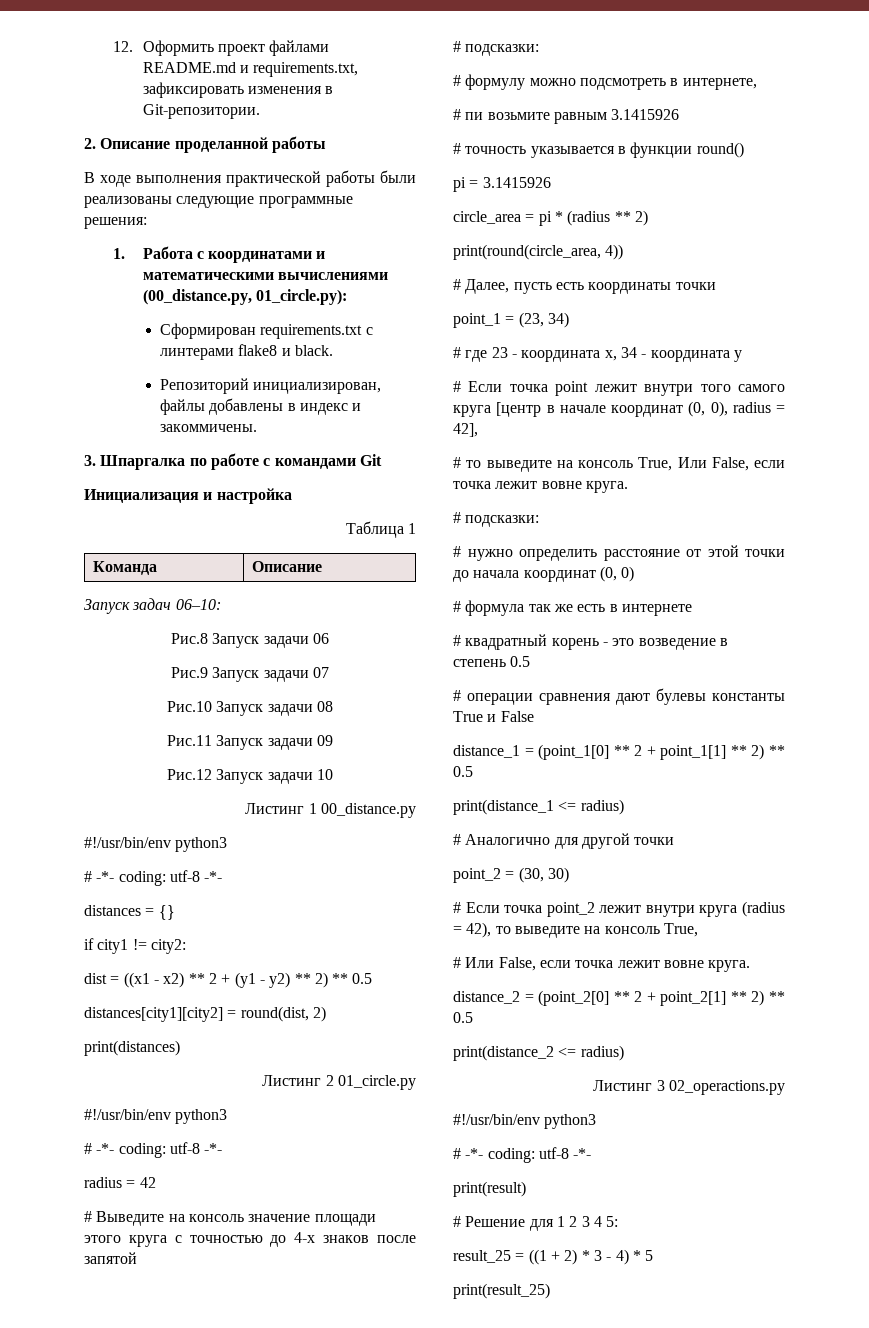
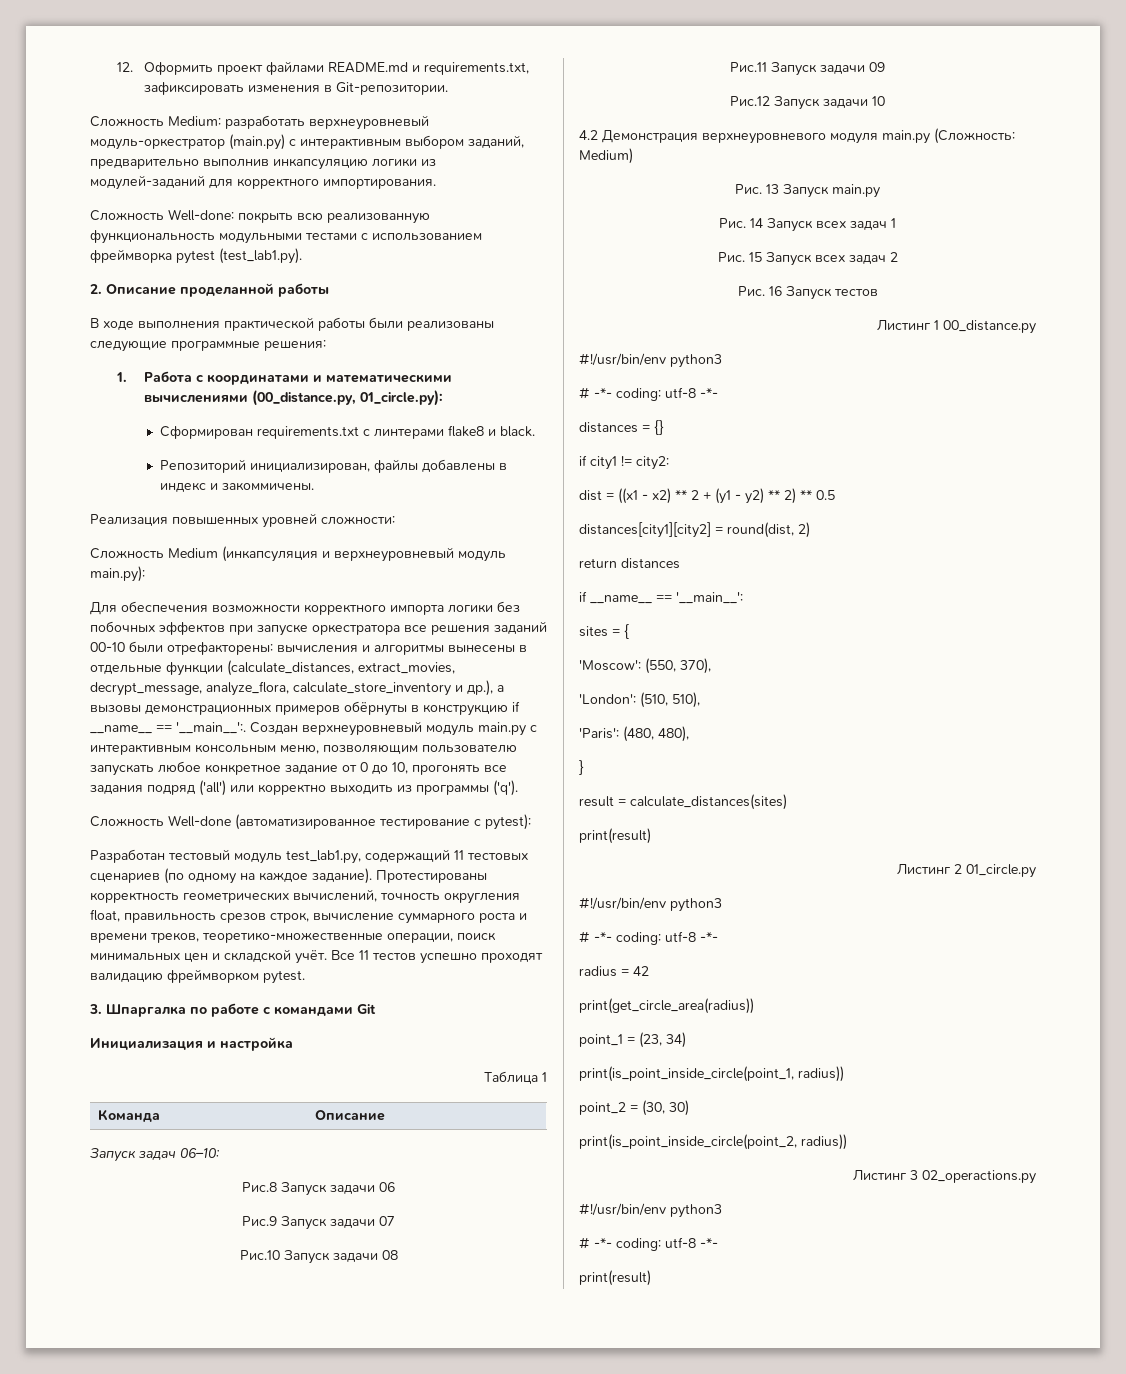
(260, 111) none -> [90,115,429,130] [90,134,524,150] [90,158,436,170] [90,175,436,190] [90,209,430,224] [90,229,482,244] [90,248,302,264] // Сложность Medium: разработать верхнеуровневый модуль-оркестратор (main.py) с интерактивным выбором заданий, предварительно выполнив инкапсуляцию логики из модулей-заданий для корректного импортирования. // Сложность Well-done: покрыть всю реализованную функциональность модульными тестами с использованием фреймворка pytest (test_lab1.py).
(258, 428) none -> [90,513,395,528] [90,546,506,562] [90,566,145,582] [90,601,520,615] [90,621,547,636] [90,641,527,655] [90,660,455,676] [90,680,504,696] [90,701,520,716] [90,721,537,736] [90,744,517,755] [90,761,507,776] [90,780,518,796] [90,814,531,830] [90,849,528,864] [90,868,487,884] [90,889,520,904] [90,909,527,924] [90,932,496,943] [90,949,543,964] [90,969,305,984] // Реализация повышенных уровней сложности: // Сложность Medium (инкапсуляция и верхнеуровневый модуль main.py): // Для обеспечения возможности корректного импорта логики без побочных эффектов при запуске оркестратора все решения заданий 00-10 были отрефакторены: вычисления и алгоритмы вынесены в отдельные функции (calculate_distances, extract_movies, decrypt_message, analyze_flora, calculate_store_inventory и др.), а вызовы демонстрационных примеров обёрнуты в конструкцию if __name__ == '__main__':. Создан верхнеуровневый модуль main.py с интерактивным консольным меню, позволяющим пользователю запускать любое конкретное задание от 0 до 10, прогонять все задания подряд ('all') или корректно выходить из программы ('q'). // Сложность Well-done (автоматизированное тестирование с pytest): // Разработан тестовый модуль test_lab1.py, содержащий 11 тестовых сценариев (по одному на каждое задание). Протестированы корректность геометрических вычислений, точность округления float, правильность срезов строк, вычисление суммарного роста и времени треков, теоретико-множественные операции, поиск минимальных цен и складской учёт. Все 11 тестов успешно проходят валидацию фреймворком pytest.
(333, 774) none -> [579,128,1015,144] [579,148,633,164] [735,183,880,198] [719,217,896,232] [717,251,898,266] [737,285,878,300] // 4.2 Демонстрация верхнеуровневого модуля main.py (Сложность: Medium) // Рис. 13 Запуск main.py // Рис. 14 Запуск всех задач 1 // Рис. 15 Запуск всех задач 2 // Рис. 16 Запуск тестов
[84,1040,180,1056] print(distances) -> [579,558,680,569] [579,591,743,604] [579,624,629,639] [579,658,711,674] [579,692,700,708] [579,726,689,742] [579,760,584,775] [579,794,787,810] [579,828,651,844] return distances // if __name__ == '__main__': // sites = { // 'Moscow': (550, 370), // 'London': (510, 510), // 'Paris': (480, 480), // } // result = calculate_distances(sites) // print(result)
[84,1211,376,1226] [84,1232,416,1247] [84,1252,137,1264] [453,41,540,56] [453,74,757,90] [453,109,680,124] [453,142,744,158] [453,177,551,192] [453,210,648,226] [453,244,624,260] [453,279,716,294] [453,312,569,328] [453,347,742,362] [453,381,785,396] [453,401,785,417] [453,423,478,437] [453,457,785,472] [453,481,628,493] [453,512,540,527] [453,545,785,561] [453,566,635,582] [453,600,692,616] [453,634,728,650] [453,656,531,667] [453,688,785,705] [453,711,534,722] [453,744,785,760] [453,766,473,777] [453,799,624,815] [453,833,675,849] [453,867,569,883] [453,901,785,917] [453,922,698,938] [453,957,751,972] [453,990,785,1006] [453,1012,473,1023] [453,1045,624,1061] # Выведите на консоль значение площади этого круга с точностью до 4-х знаков после запятой // # подсказки: // # формулу можно подсмотреть в интернете, // # пи возьмите равным 3.1415926 // # точность указывается в функции round() // pi = 3.1415926 // circle_area = pi * (radius ** 2) // print(round(circle_area, 4)) // # Далее, пусть есть координаты точки // point_1 = (23, 34) // # где 23 - координата х, 34 - координата у // # Если точка point лежит внутри того самого круга [центр в начале координат (0, 0), radius = 42], // # то выведите на консоль True, Или False, если точка лежит вовне круга. // # подсказки: // # нужно определить расстояние от этой точки до начала координат (0, 0) // # формула так же есть в интернете // # квадратный корень - это возведение в степень 0.5 // # операции сравнения дают булевы константы True и False // distance_1 = (point_1[0] ** 2 + point_1[1] ** 2) ** 0.5 // print(distance_1 <= radius) // # Аналогично для другой точки // point_2 = (30, 30) // # Если точка point_2 лежит внутри круга (radius = 42), то выведите на консоль True, // # Или False, если точка лежит вовне круга. // distance_2 = (point_2[0] ** 2 + point_2[1] ** 2) ** 0.5 // print(distance_2 <= radius) -> [579,998,754,1014] [579,1032,686,1048] [579,1066,844,1082] [579,1100,689,1116] [579,1134,847,1150] print(get_circle_area(radius)) // point_1 = (23, 34) // print(is_point_inside_circle(point_1, radius)) // point_2 = (30, 30) // print(is_point_inside_circle(point_2, radius))
[453,1216,619,1231] [453,1249,654,1265] [453,1283,550,1299] // # Решение для 1 2 3 4 5: // result_25 = ((1 + 2) * 3 - 4) * 5 // print(result_25) -> (651, 1278) none

